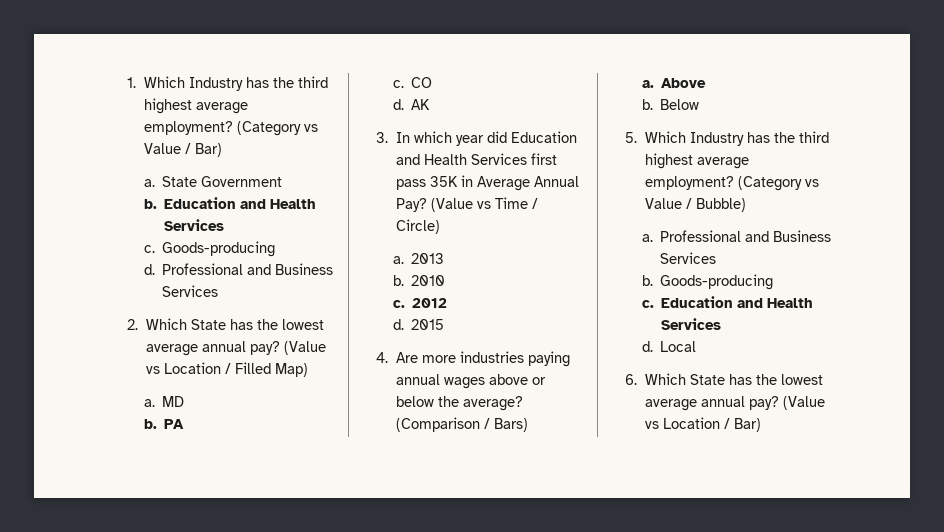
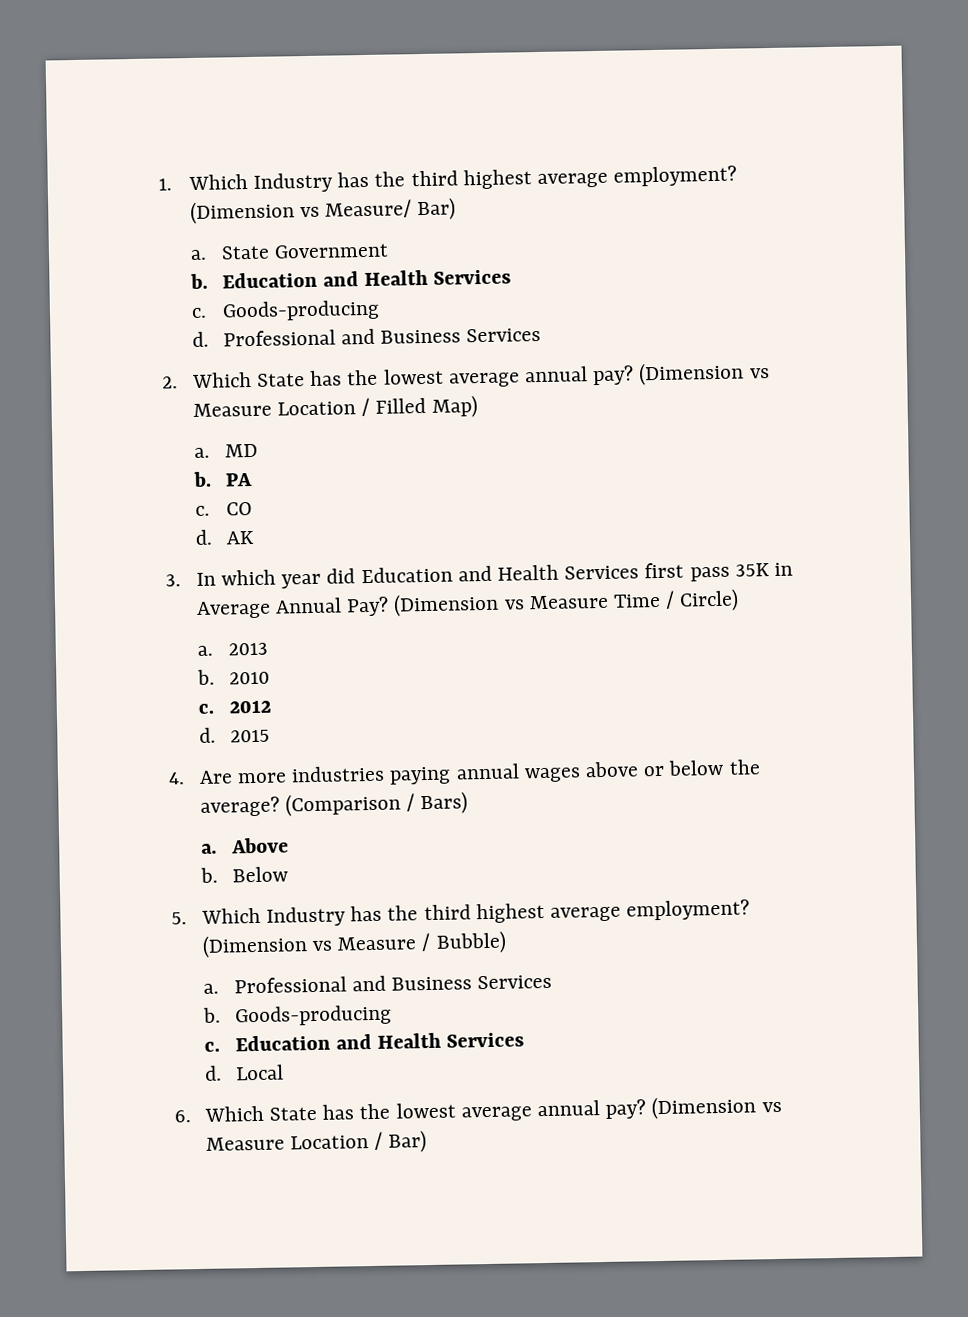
[236,121,318,136] [143,143,191,154] (Category vs Value / -> [189,199,413,225] (Dimension vs Measure/
[283,341,326,355] [145,366,160,374] (Value vs -> [638,361,770,386] [192,402,272,417] (Dimension vs Measure
[430,198,491,212] (Value vs -> [393,592,609,617] (Dimension vs Measure
[737,176,819,191] [644,198,682,209] (Category vs Value -> [201,934,418,958] (Dimension vs Measure
[782,396,825,410] [644,421,659,429] (Value vs -> [651,1095,782,1120] [205,1136,285,1151] (Dimension vs Measure

